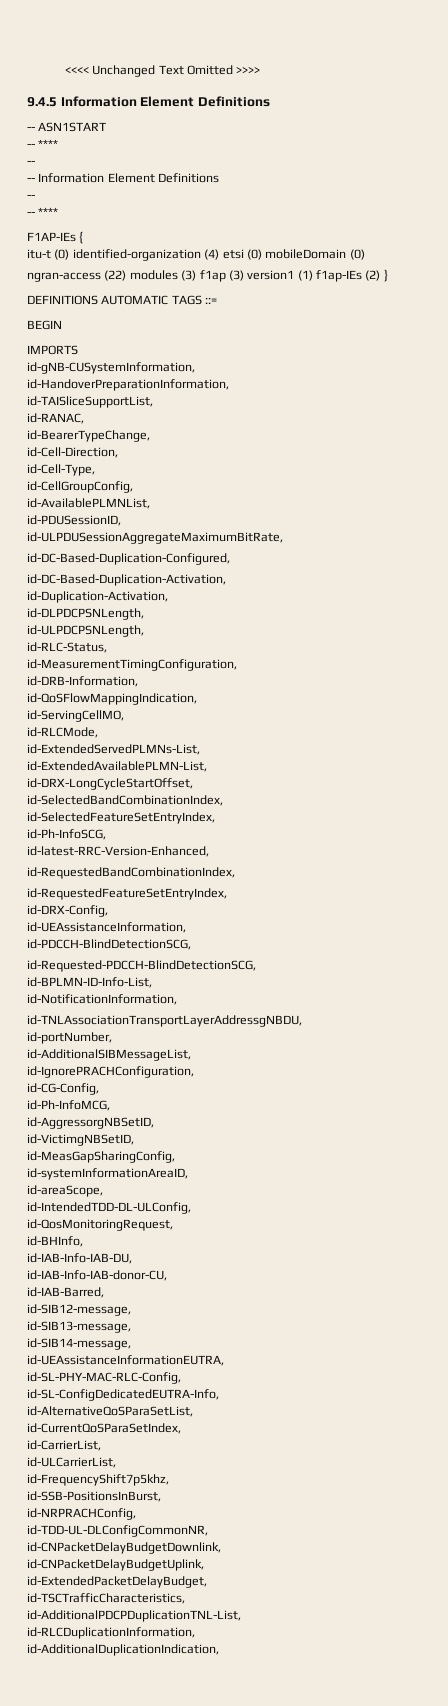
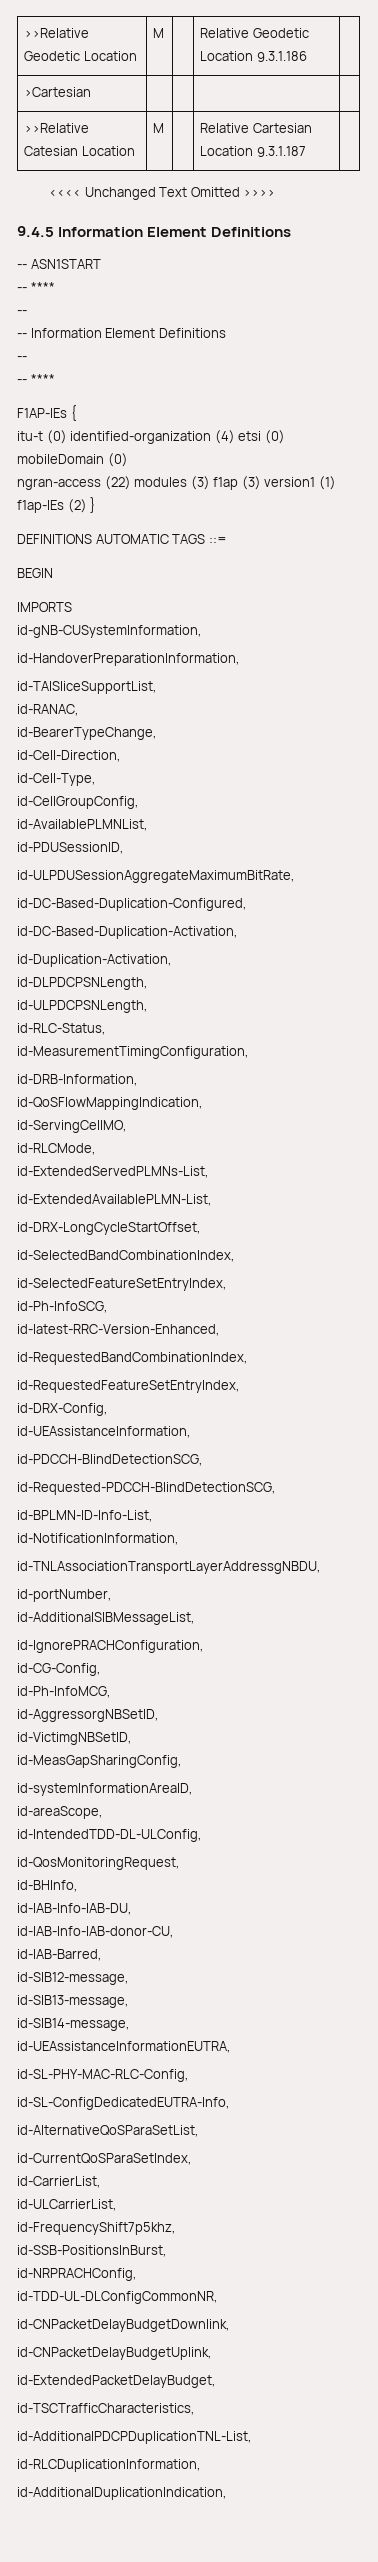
(64, 70) none -> [24,28,90,38] [24,51,137,61] [153,28,165,38] [200,28,309,38] [200,51,307,62] [24,87,92,97] [24,123,90,133] [24,146,135,156] [153,123,165,133] [200,123,312,133] [200,146,306,157] >>Relative Geodetic Location | M | | Relative Geodetic Location 9.3.1.186 | // >Cartesian | | | | // >>Relative Catesian Location | M | | Relative Cartesian Location 9.3.1.187 | //

